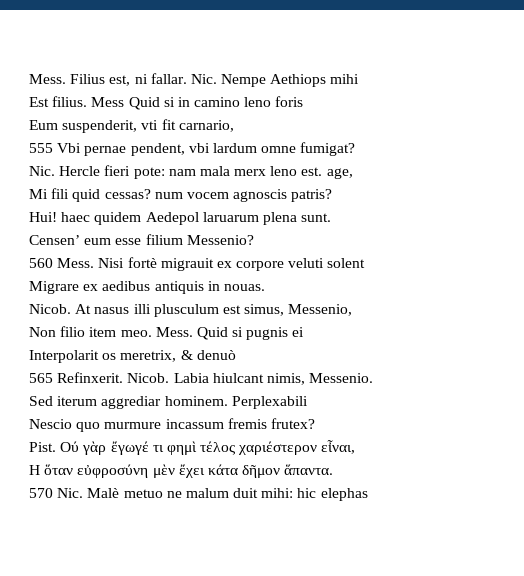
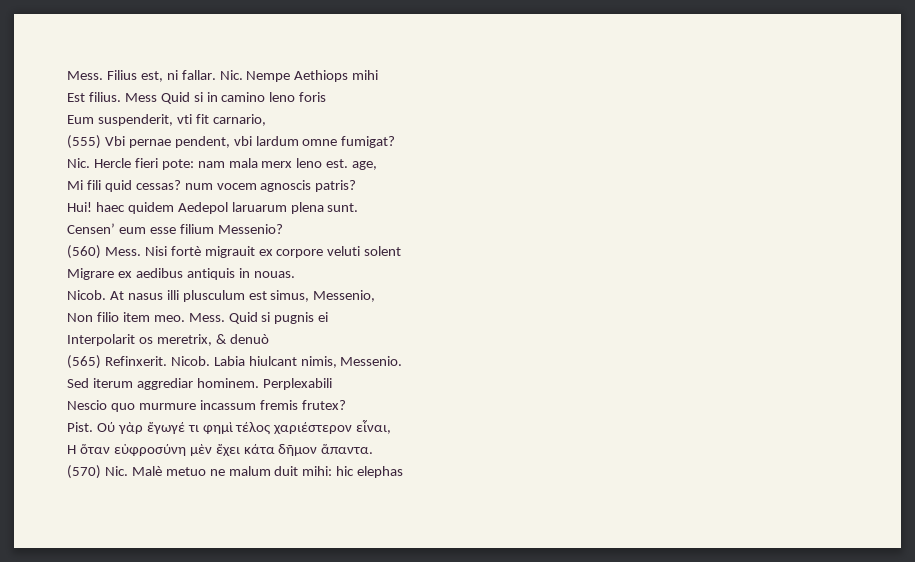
[29,143,53,153] 555 -> [67,135,101,149] (555)
[29,258,53,268] 560 -> [67,245,101,259] (560)
[29,373,53,383] 565 -> [67,355,101,369] (565)
[29,488,53,498] 570 -> [67,465,101,479] (570)

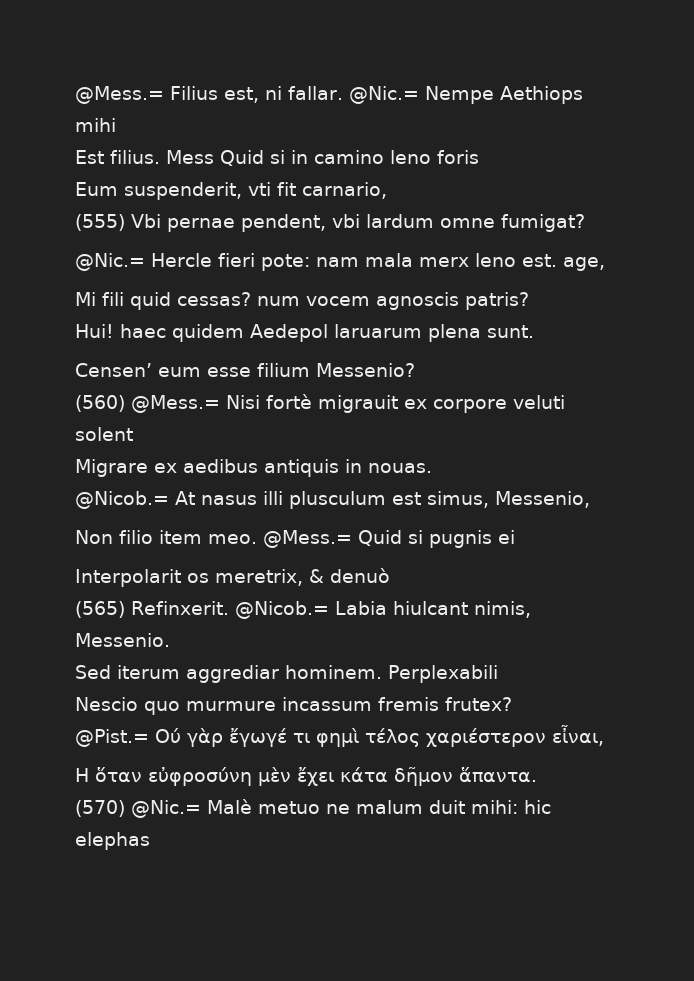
[67,71,103,80] Mess. -> [75,86,164,104] @Mess.=
[219,70,243,80] Nic. -> [348,86,419,104] @Nic.=
[67,158,90,168] Nic. -> [75,253,145,271] @Nic.=
[104,247,141,256] Mess. -> [131,395,220,413] @Mess.=
[67,290,106,300] Nicob. -> [75,491,169,509] @Nicob.=
[188,313,225,322] Mess. -> [263,530,352,548] @Mess.=
[170,356,210,366] Nicob. -> [234,601,329,619] @Nicob.=
[67,422,93,432] Pist. -> [75,729,149,747] @Pist.=
[104,466,128,476] Nic. -> [131,800,201,818] @Nic.=

